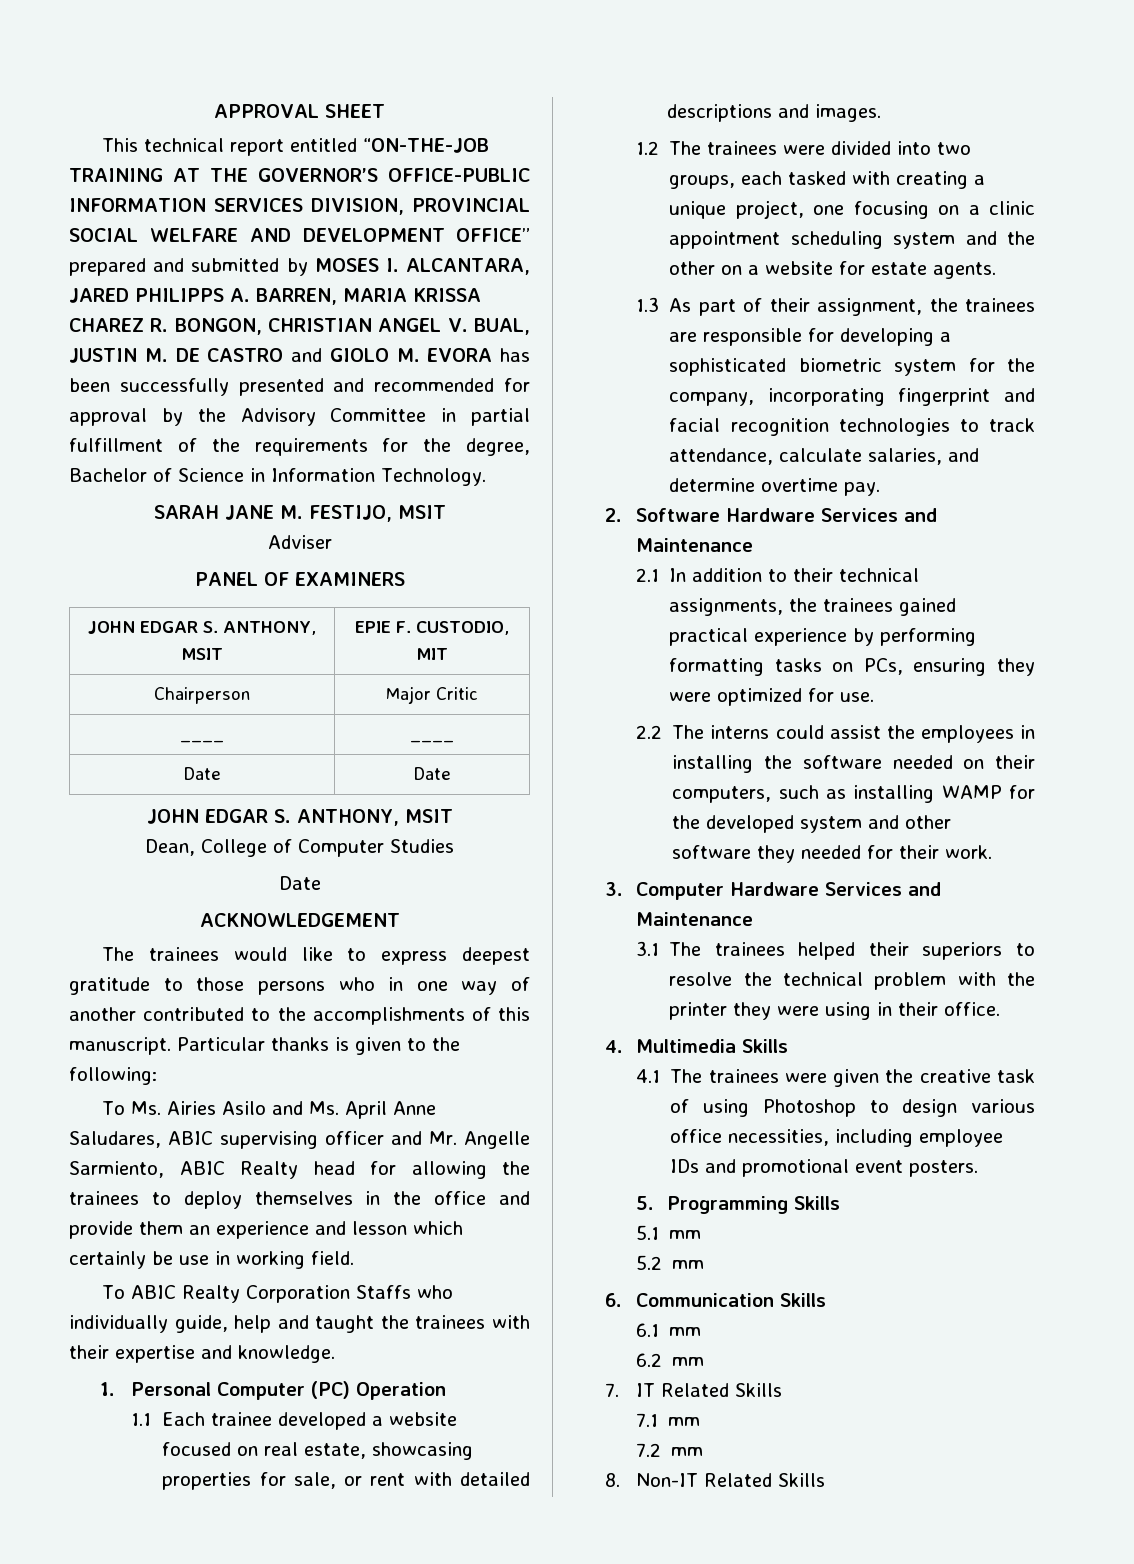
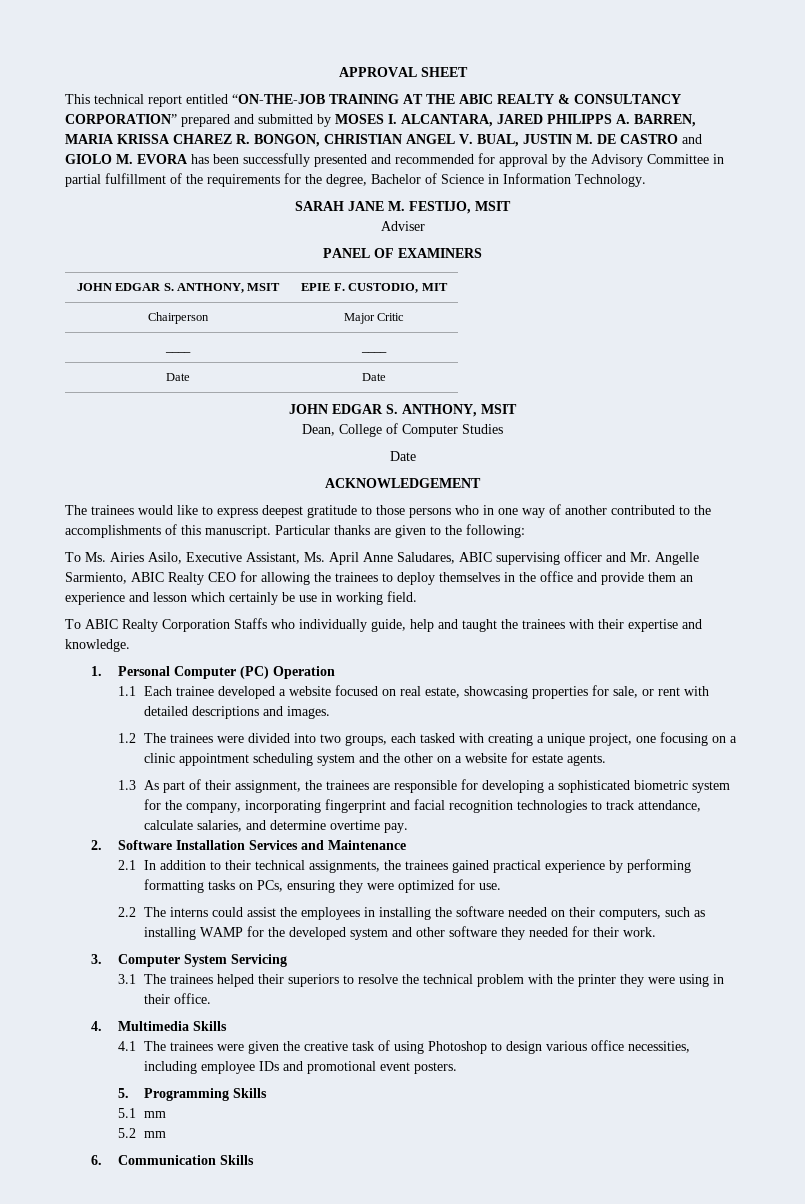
[257,168,530,182] [69,198,530,215] [69,228,530,242] GOVERNOR’S OFFICE-PUBLIC INFORMATION SERVICES DIVISION, PROVINCIAL SOCIAL WELFARE AND DEVELOPMENT OFFICE” -> [459,94,681,104] [65,114,177,124] ABIC REALTY & CONSULTANCY CORPORATION”
[335,1037,349,1051] is -> [374,528,391,535] are
[222,1101,304,1115] Asilo and -> [148,552,300,564] Asilo, Executive Assistant,
[313,1161,355,1175] head -> [208,572,236,582] CEO
[726,508,816,522] Hardware -> [175,840,245,850] Installation
[730,882,942,896] [636,912,754,926] Hardware Services and Maintenance -> [183,954,287,967] System Servicing
[636,1323,702,1337] [636,1353,705,1367] [605,1383,783,1397] [636,1413,701,1427] [636,1443,704,1457] [605,1473,826,1487] // 6.1 mm // 6.2 mm // 7. IT Related Skills // 7.1 mm // 7.2 mm // 8. Non-IT Related Skills -> (254, 1160) none

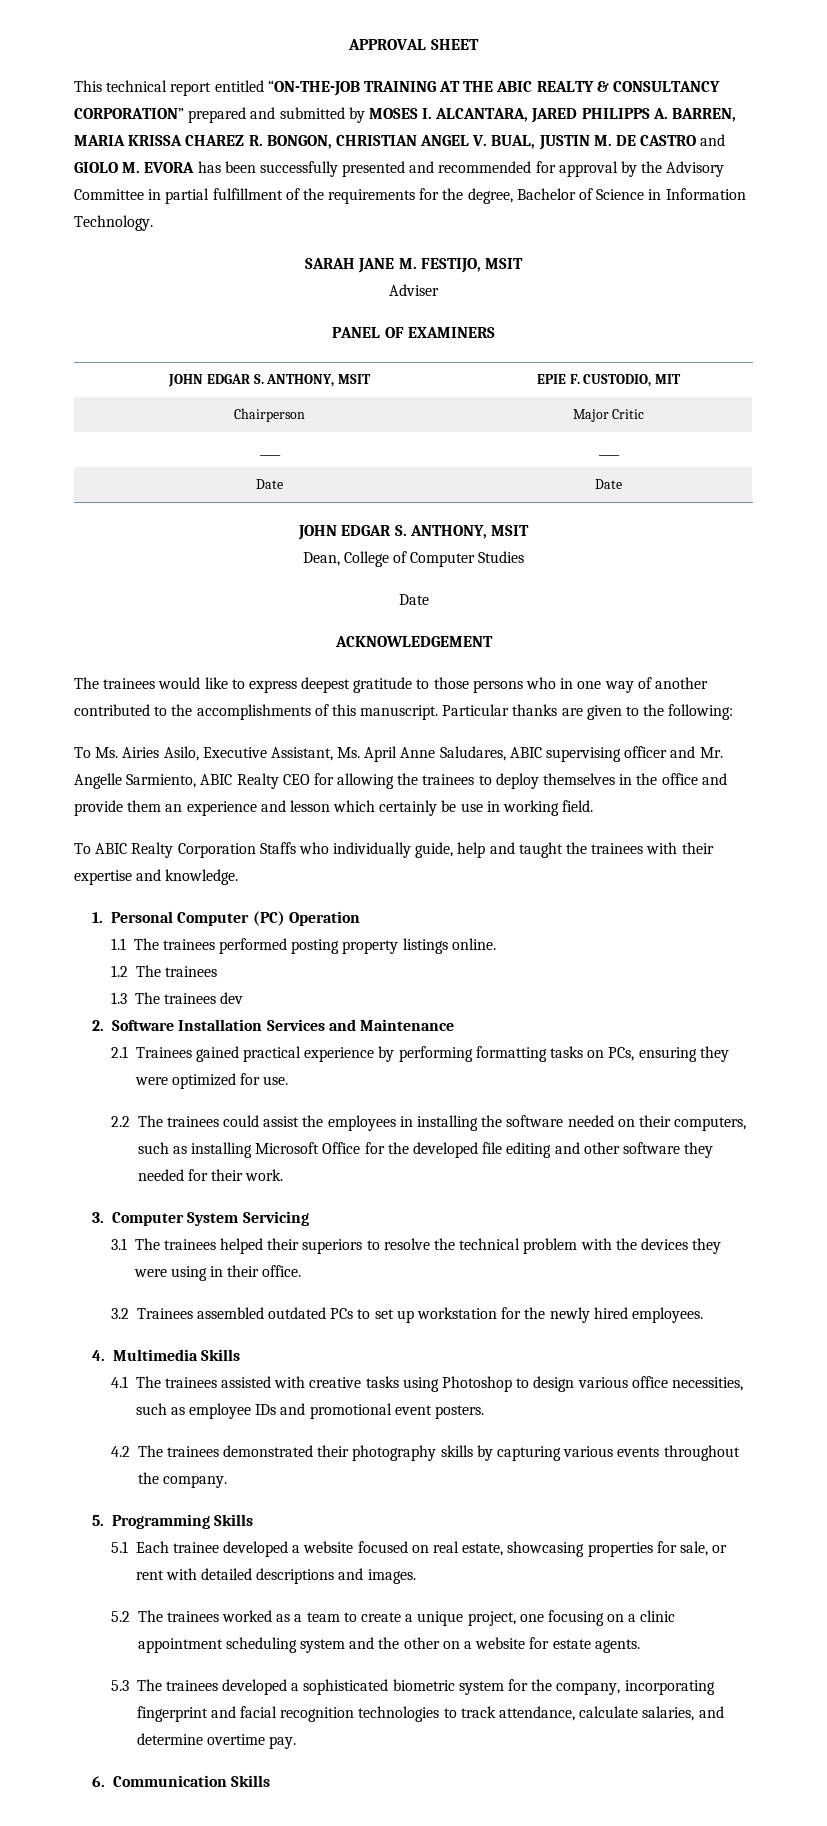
[144,685,710,699] [144,706,331,719] [117,732,738,746] [144,752,607,766] [117,779,731,793] [144,799,702,813] [144,820,409,833] Each trainee developed a website focused on real estate, showcasing properties for sale, or rent with detailed descriptions and images. // 1.2 The trainees were divided into two groups, each tasked with creating a unique project, one focusing on a clinic appointment scheduling system and the other on a website for estate agents. // 1.3 As part of their assignment, the trainees are responsible for developing a sophisticated biometric system for the company, incorporating fingerprint and facial recognition technologies to track attendance, calculate salaries, and determine overtime pay. -> [133,938,496,954] [110,965,217,977] [110,992,244,1004] The trainees performed posting property listings online. // 1.2 The trainees // 1.3 The trainees dev
[144,860,449,873] In addition to their technical assignments, the trainees -> [135,1047,192,1058] Trainees
[170,907,209,917] interns -> [166,1116,219,1127] trainees
[200,927,244,937] WAMP -> [255,1142,361,1154] Microsoft Office
[350,928,389,940] system -> [482,1142,552,1158] file editing
[578,974,617,987] printer -> [640,1238,688,1250] devices
(212, 998) none -> [110,1307,703,1323] // 3.2 Trainees assembled outdated PCs to set up workstation for the newly hired employees.
[217,1040,391,1054] were given the creative task of -> [221,1376,399,1388] assisted with creative tasks
[144,1061,198,1074] including -> [135,1403,185,1415] such as
[117,1088,268,1101] [117,1108,167,1118] [117,1128,167,1138] 5. Programming Skills // 5.1 mm // 5.2 mm -> [110,1445,740,1461] [137,1472,227,1488] [92,1514,254,1529] [110,1541,728,1557] [135,1568,416,1584] [110,1610,676,1626] [137,1637,640,1653] [110,1679,715,1695] [136,1706,724,1722] [136,1733,297,1749] 4.2 The trainees demonstrated their photography skills by capturing various events throughout the company. // 5. Programming Skills // 5.1 Each trainee developed a website focused on real estate, showcasing properties for sale, or rent with detailed descriptions and images. // 5.2 The trainees worked as a team to create a unique project, one focusing on a clinic appointment scheduling system and the other on a website for estate agents. // 5.3 The trainees developed a sophisticated biometric system for the company, incorporating fingerprint and facial recognition technologies to track attendance, calculate salaries, and determine overtime pay.

